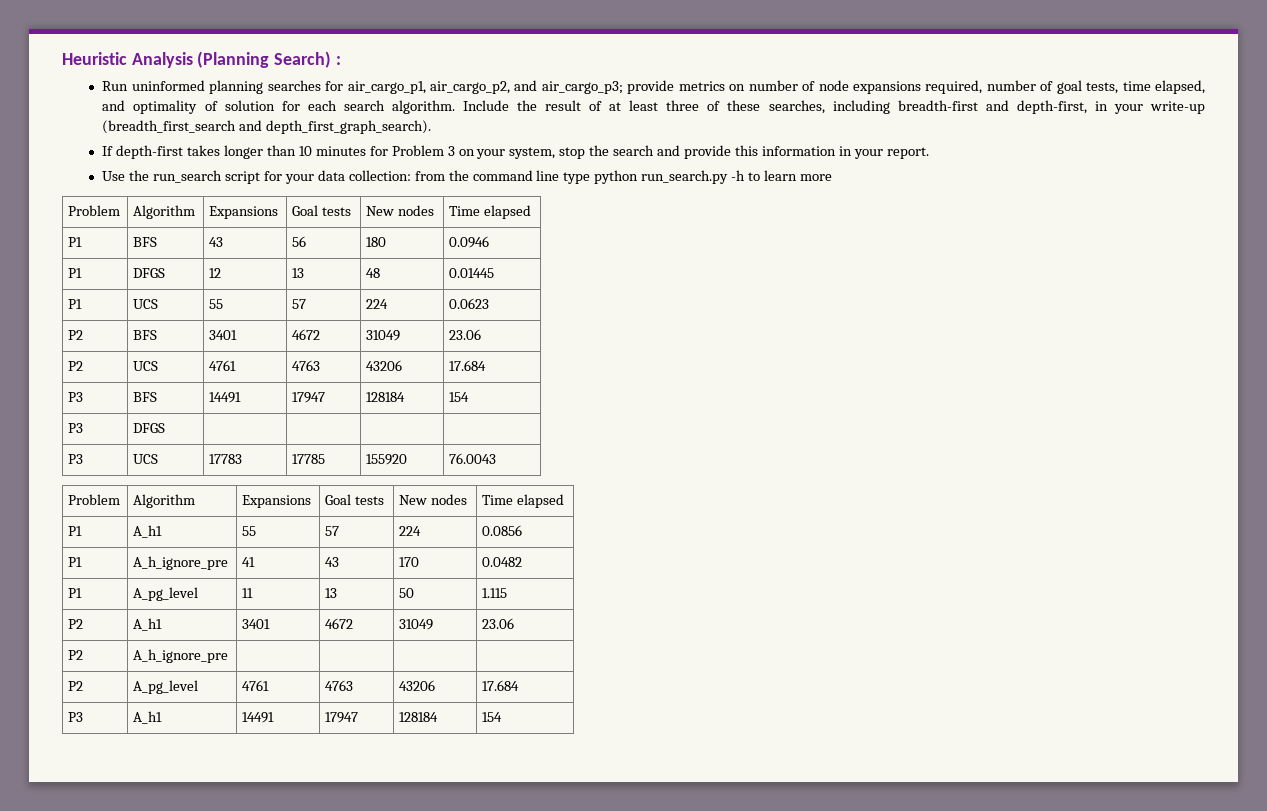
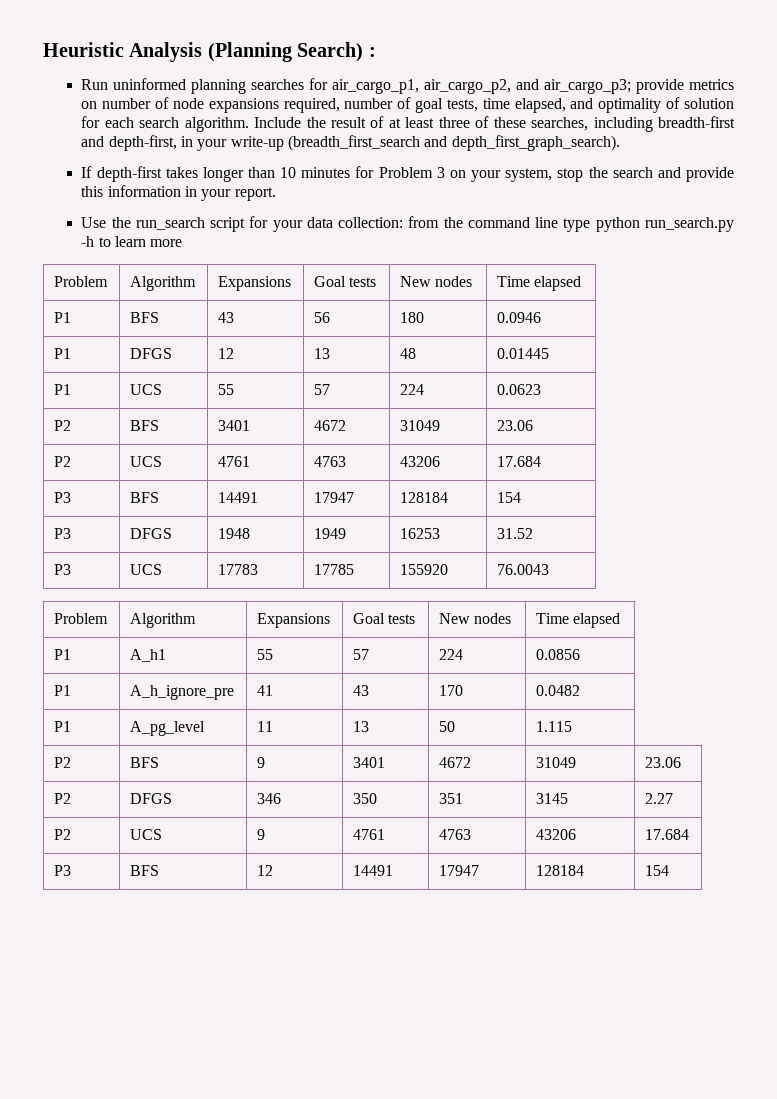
(166, 428) | | | -> [218,528,251,539] [314,528,347,539] [400,528,441,539] [497,528,534,539] 1948 | 1949 | 16253 | 31.52
[133,618,163,631] [242,619,271,629] [325,618,354,629] [399,619,434,630] [482,618,515,629] [68,650,84,660] [133,649,229,663] [68,681,84,691] [133,680,199,694] [242,680,270,691] [325,680,354,691] [399,680,436,691] [482,680,520,691] [68,712,84,722] [133,711,163,724] A_h1 | 3401 | 4672 | 31049 | 23.06 // P2 | A_h_ignore_pre | | | | // P2 | A_pg_level | 4761 | 4763 | 43206 | 17.684 // P3 | A_h1 -> [130,757,160,768] [257,757,266,768] [353,757,386,768] [439,757,472,768] [536,757,577,768] [645,757,682,768] [54,793,72,804] [130,793,173,804] [257,793,282,804] [353,793,378,804] [439,793,464,804] [536,793,569,804] [645,793,674,804] [54,829,72,840] [130,829,163,840] [257,829,266,840] [353,829,386,840] [439,829,472,840] [536,829,577,840] [645,829,690,840] [54,865,72,876] [130,865,160,876] [257,865,274,876] BFS | 9 | 3401 | 4672 | 31049 | 23.06 // P2 | DFGS | 346 | 350 | 351 | 3145 | 2.27 // P2 | UCS | 9 | 4761 | 4763 | 43206 | 17.684 // P3 | BFS | 12

